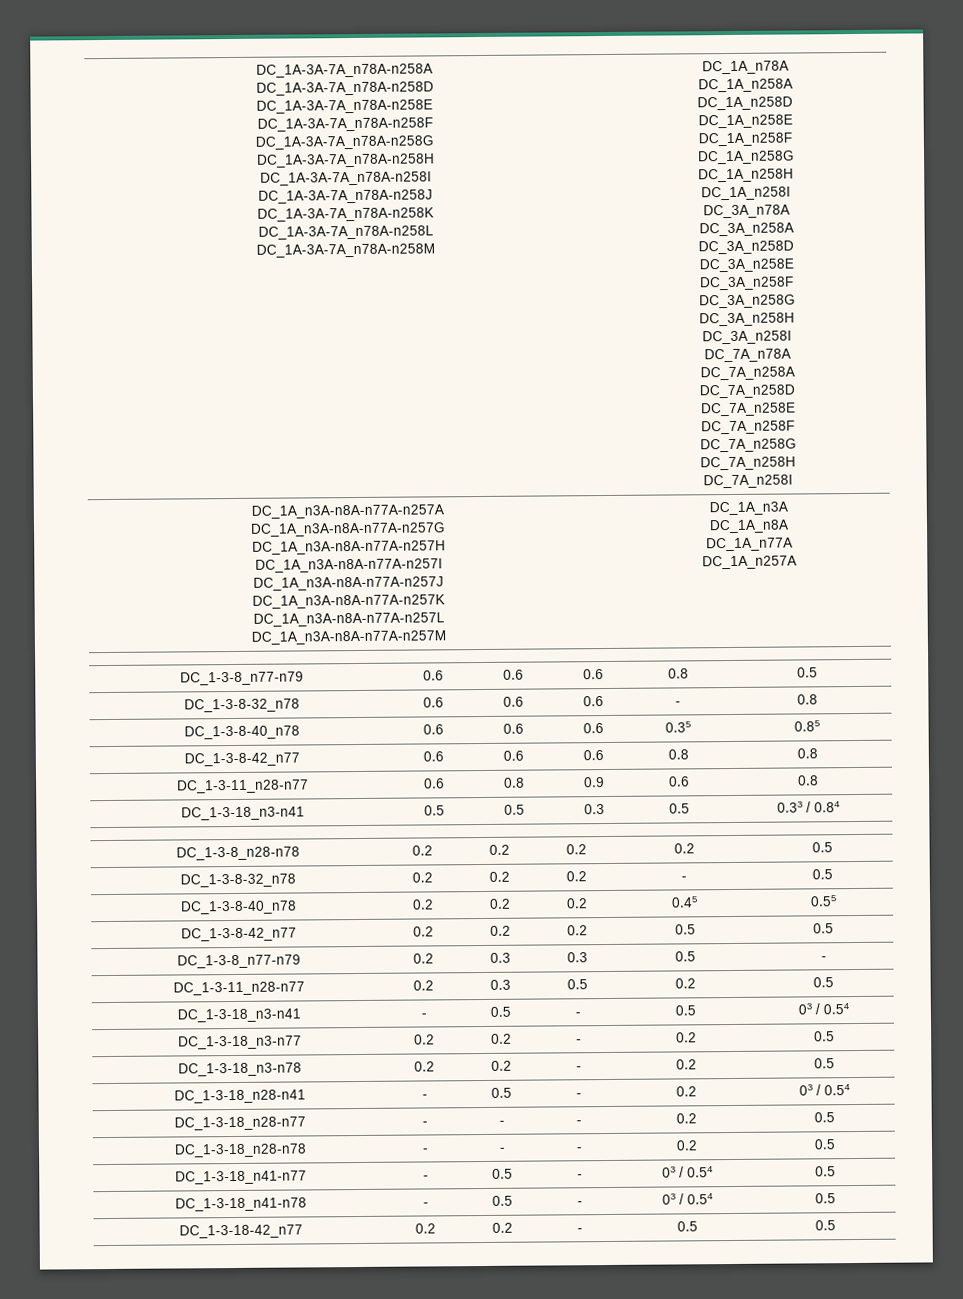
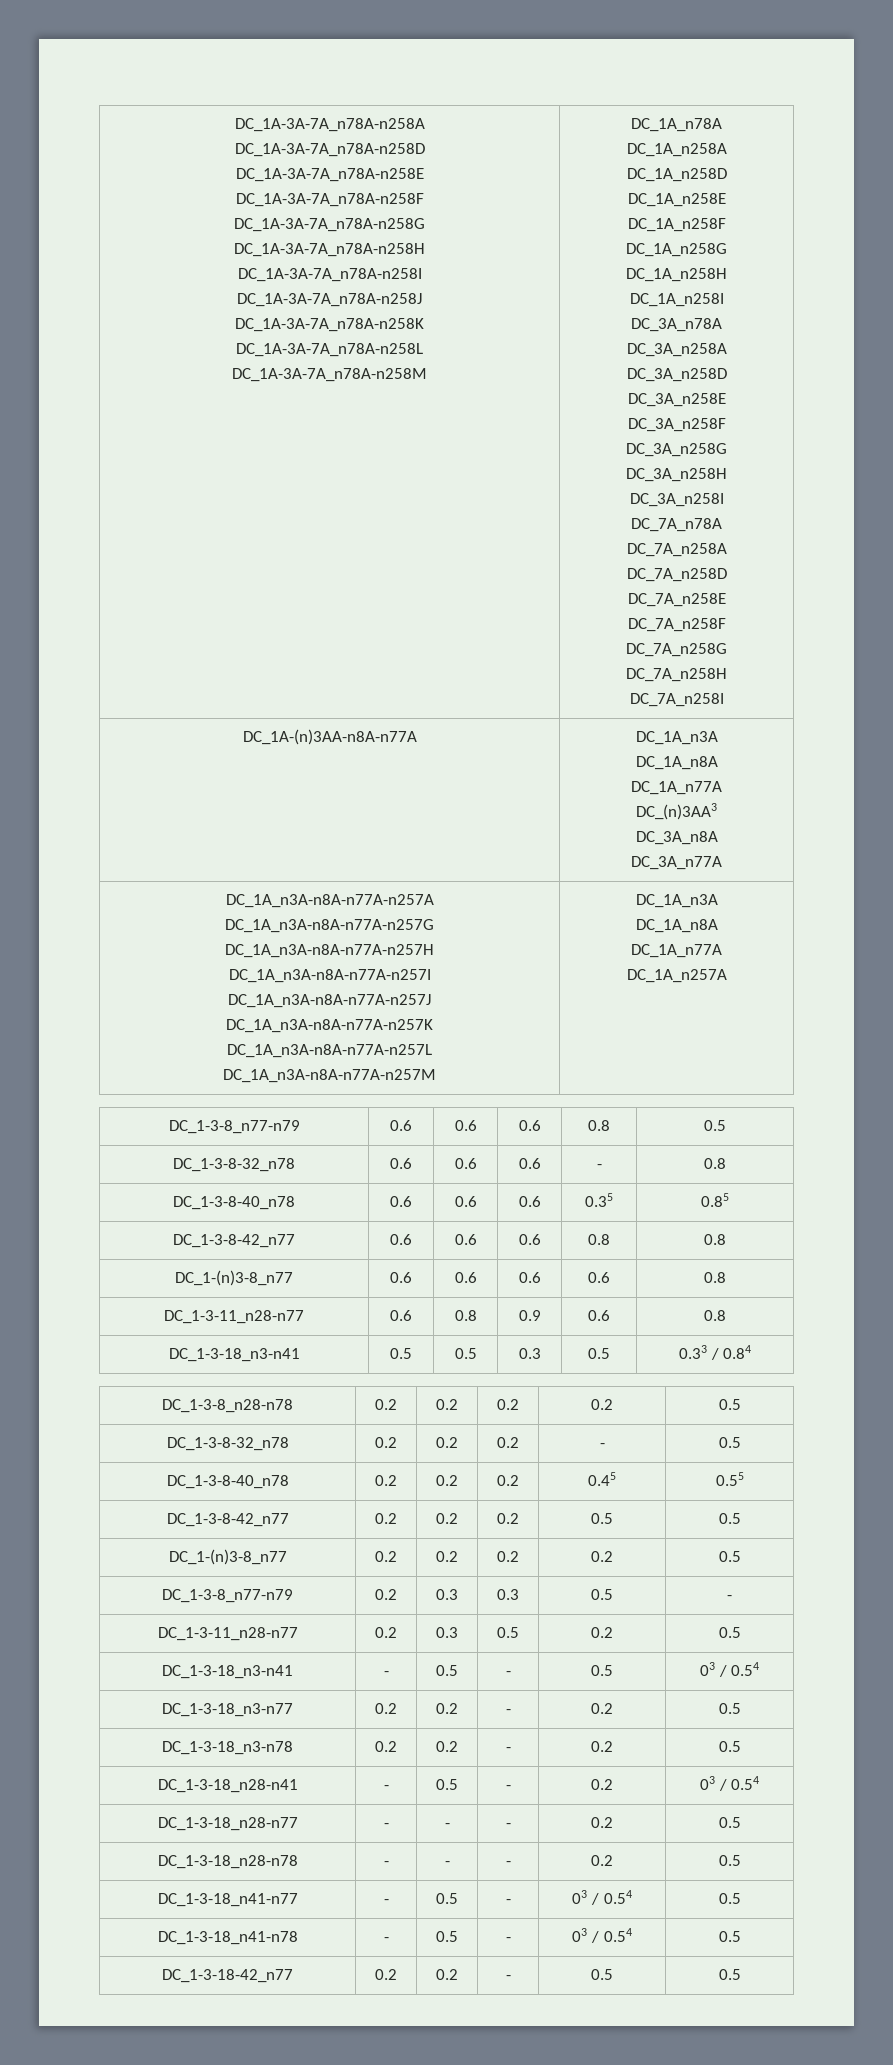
(793, 481) none -> [242,729,417,745] [635,731,718,745] [635,756,718,770] [631,781,722,795] [636,803,717,820] [635,831,718,845] [631,856,722,870] // DC_1A-(n)3AA-n8A-n77A | DC_1A_n3A // DC_1A_n8A // DC_1A_n77A // DC_(n)3AA3 // DC_3A_n8A // DC_3A_n77A
(818, 753) none -> [175,1270,293,1286] [390,1272,412,1283] [454,1272,477,1283] [518,1272,541,1283] [588,1272,610,1283] [704,1272,726,1283] // DC_1-(n)3-8_n77 | 0.6 | 0.6 | 0.6 | 0.6 | 0.8
(834, 928) none -> [168,1549,287,1565] [375,1551,397,1562] [436,1551,458,1562] [497,1551,519,1562] [591,1551,613,1562] [718,1551,741,1562] // DC_1-(n)3-8_n77 | 0.2 | 0.2 | 0.2 | 0.2 | 0.5

